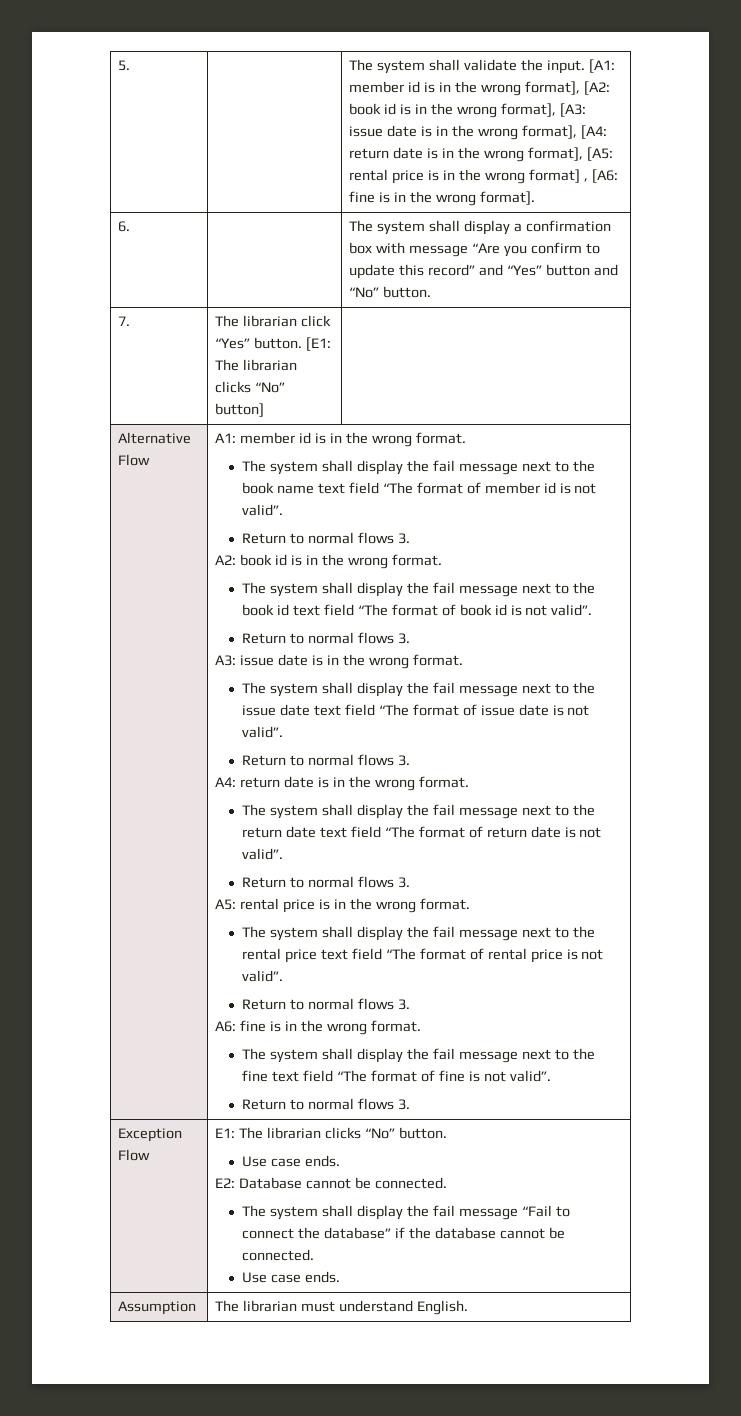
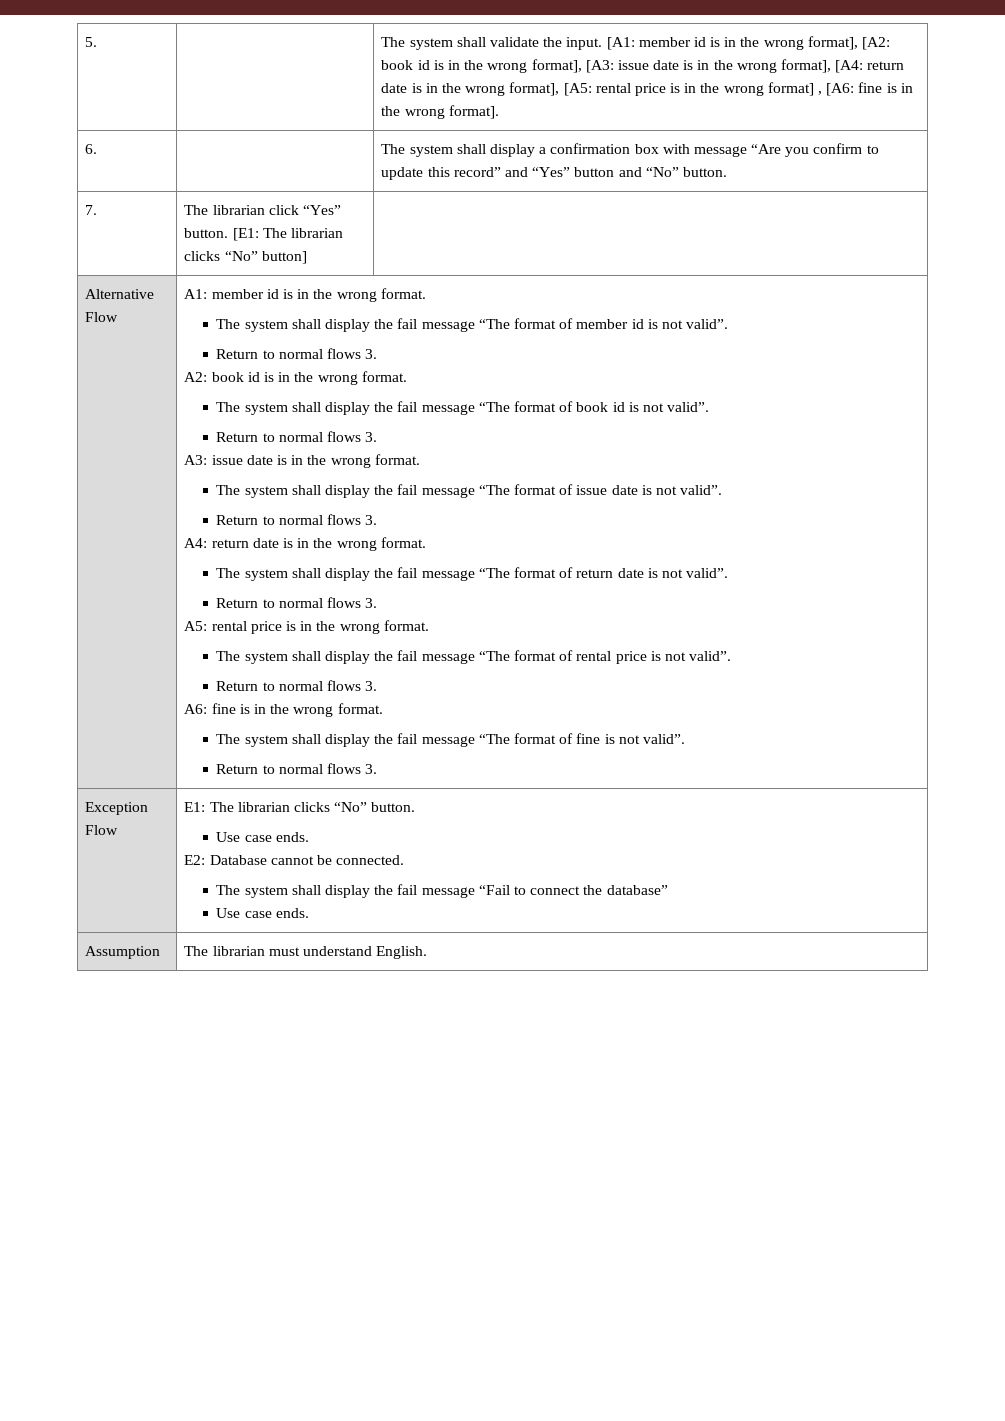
[521,460,595,472] [242,482,380,494] next to the book name text field -> (475, 326) none
[521,582,595,594] [242,604,355,616] next to the book id text field -> (475, 409) none
[521,682,595,694] [242,704,376,716] next to the issue date text field -> (475, 492) none
[521,804,595,816] [242,826,382,838] next to the return date text field -> (475, 575) none
[521,926,595,938] [242,948,383,963] next to the rental price text field -> (475, 658) none
[521,1048,595,1060] [242,1070,334,1082] next to the fine text field -> (475, 741) none
[395,1227,565,1239] [242,1249,315,1261] if the database cannot be connected. -> (668, 890) none

